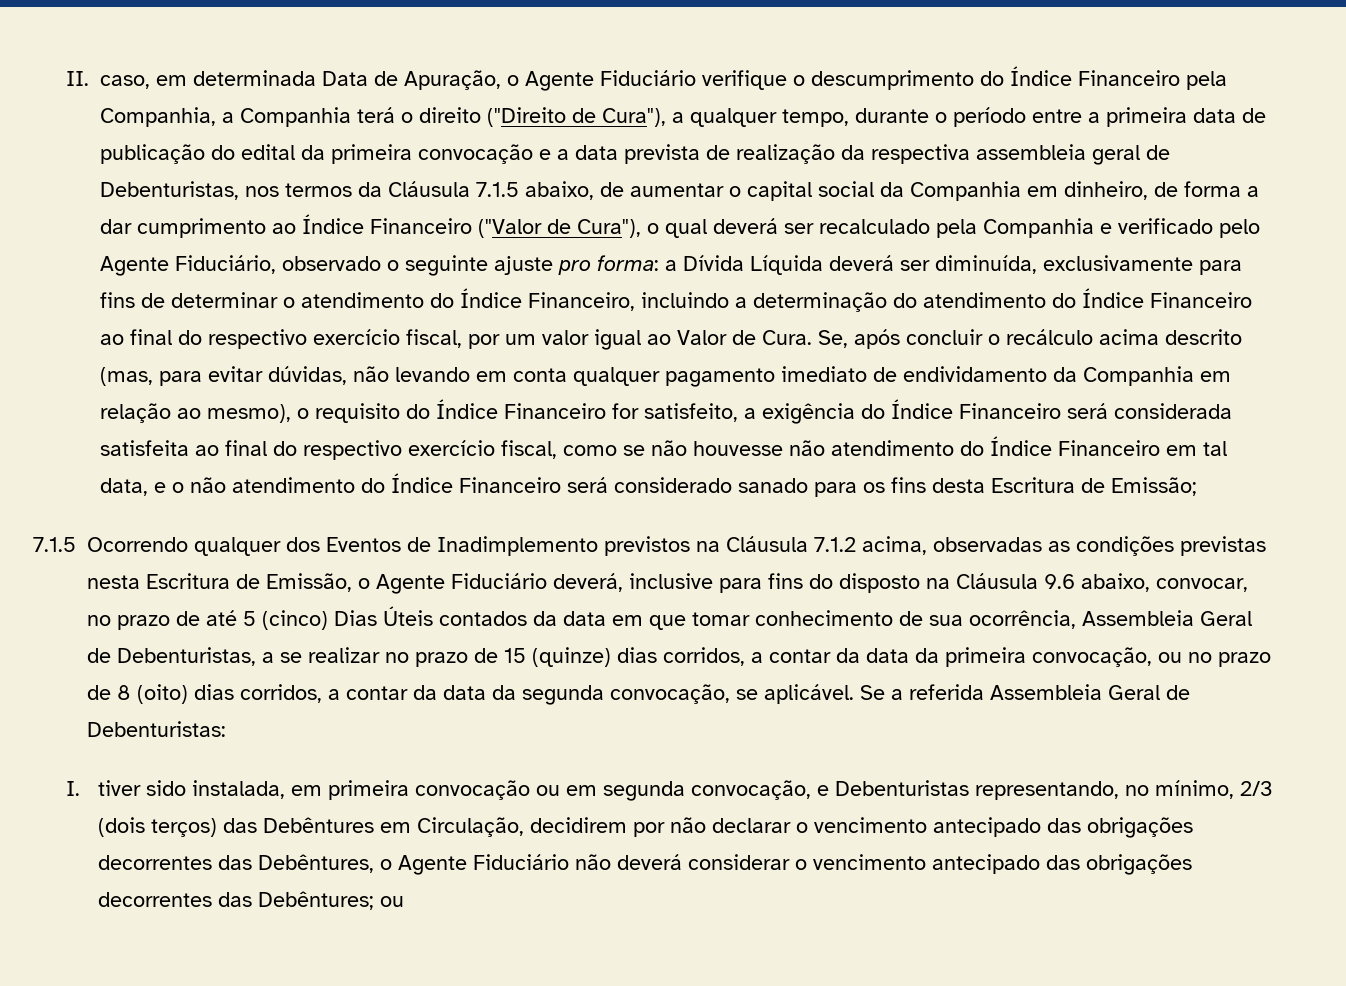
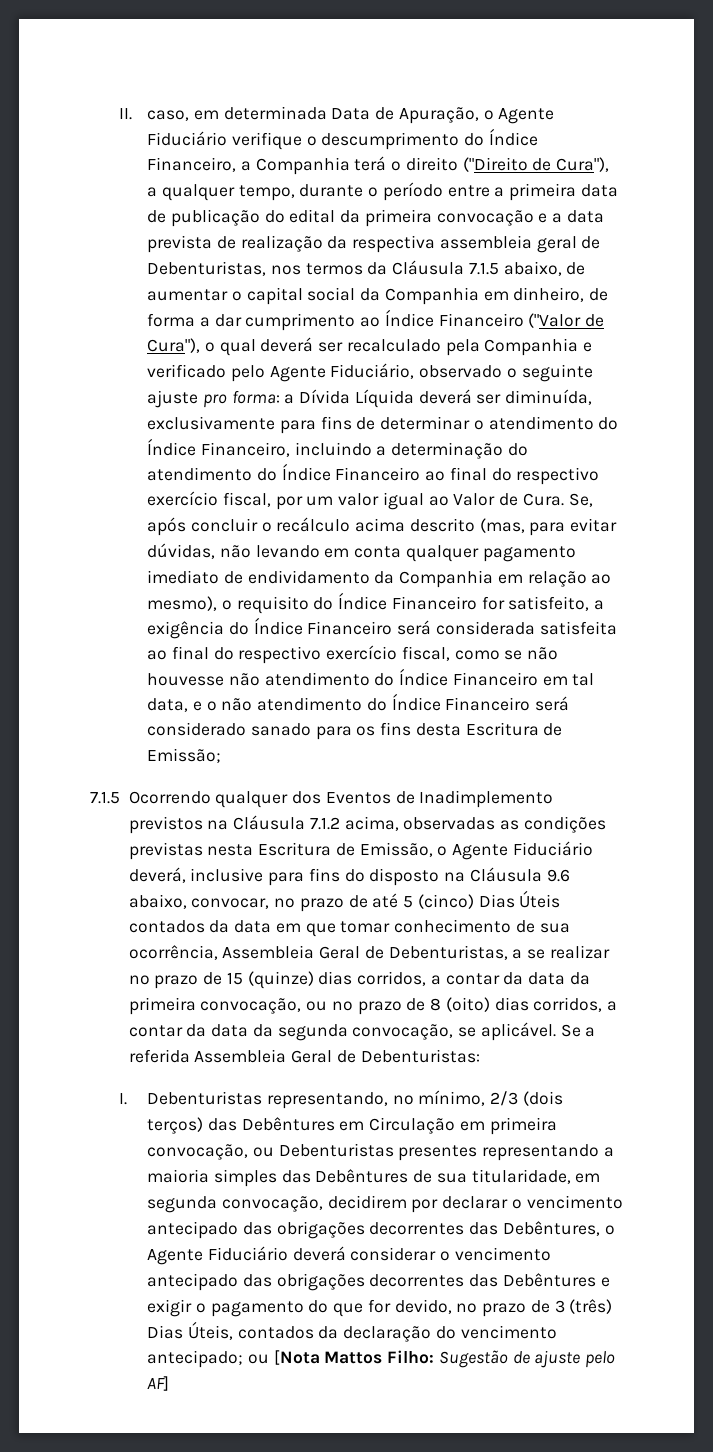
[1077,70,1227,90] [99,107,216,127] Financeiro pela Companhia, -> [147,157,237,172] Financeiro,
[98,780,830,801] tiver sido instalada, em primeira convocação ou em segunda convocação, e -> (127, 1099) none
[417,817,525,837] Circulação, -> [369,1117,557,1135] [147,1143,614,1161] [147,1169,601,1187] [147,1196,324,1213] Circulação em primeira convocação, ou Debenturistas presentes representando a maioria simples das Debêntures de sua titularidade, em segunda convocação,
[670,817,707,833] não -> (439, 1206) none
[575,854,612,870] não -> (289, 1253) none
[258,891,405,910] Debêntures; ou -> [502,1273,610,1287] [147,1299,613,1317] [147,1321,557,1342] [147,1350,616,1368] [147,1376,170,1391] Debêntures e exigir o pagamento do que for devido, no prazo de 3 (três) Dias Úteis, contados da declaração do vencimento antecipado; ou [Nota Mattos Filho: Sugestão de ajuste pelo AF]

